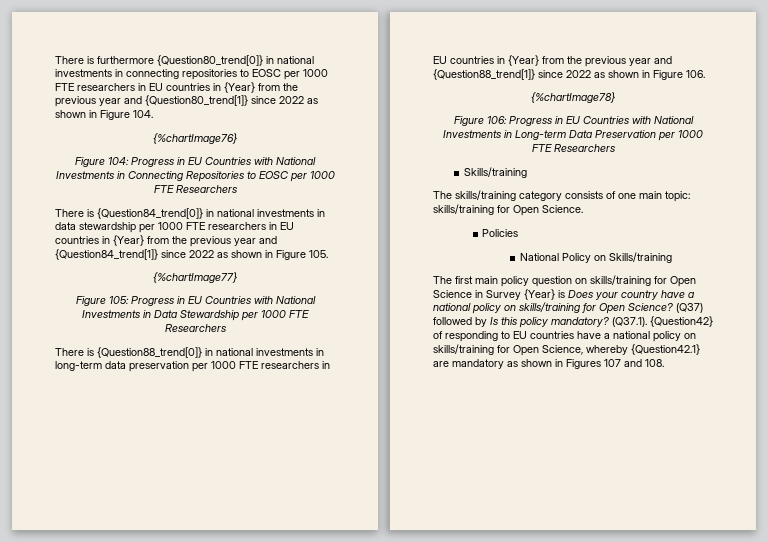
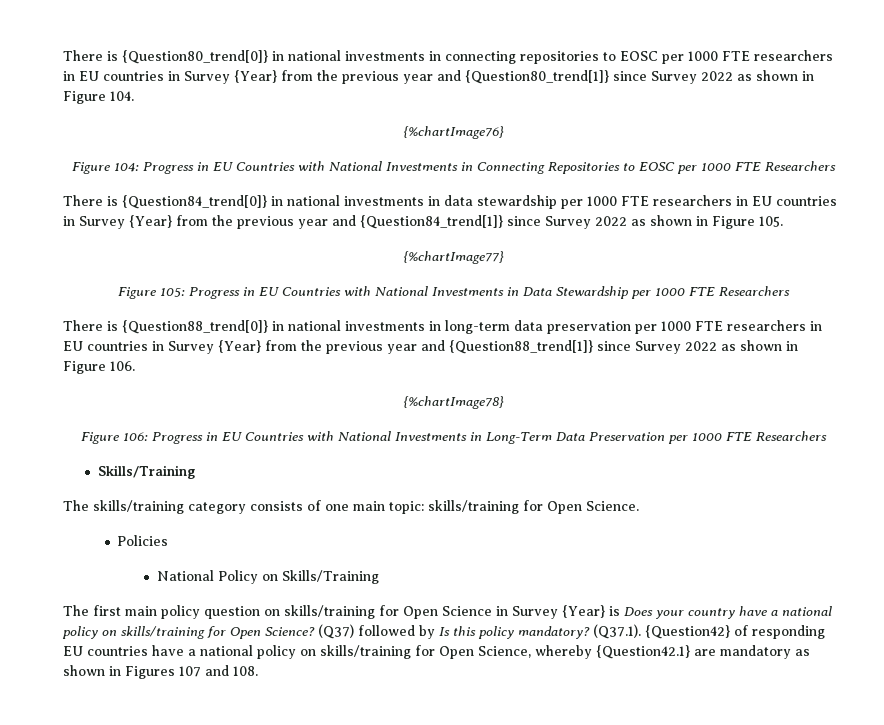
[55,56,154,64] There is furthermore -> [63,50,118,61] There is
(221, 87) none -> [184,71,230,84] Survey
(276, 100) none -> [651,71,697,84] Survey
(110, 240) none -> [79,216,125,229] Survey
(186, 254) none -> [545,216,591,229] Survey
(505, 60) none -> [168,341,214,354] Survey
(563, 74) none -> [635,341,681,354] Survey
[515,130,566,140] Long-term -> [485,432,552,444] Long-Term
[463,167,527,178] Skills/training -> [97,465,195,479] Skills/Training
[608,252,672,263] Skills/training -> [281,570,379,584] Skills/Training
[501,331,510,339] to -> (825, 632) none

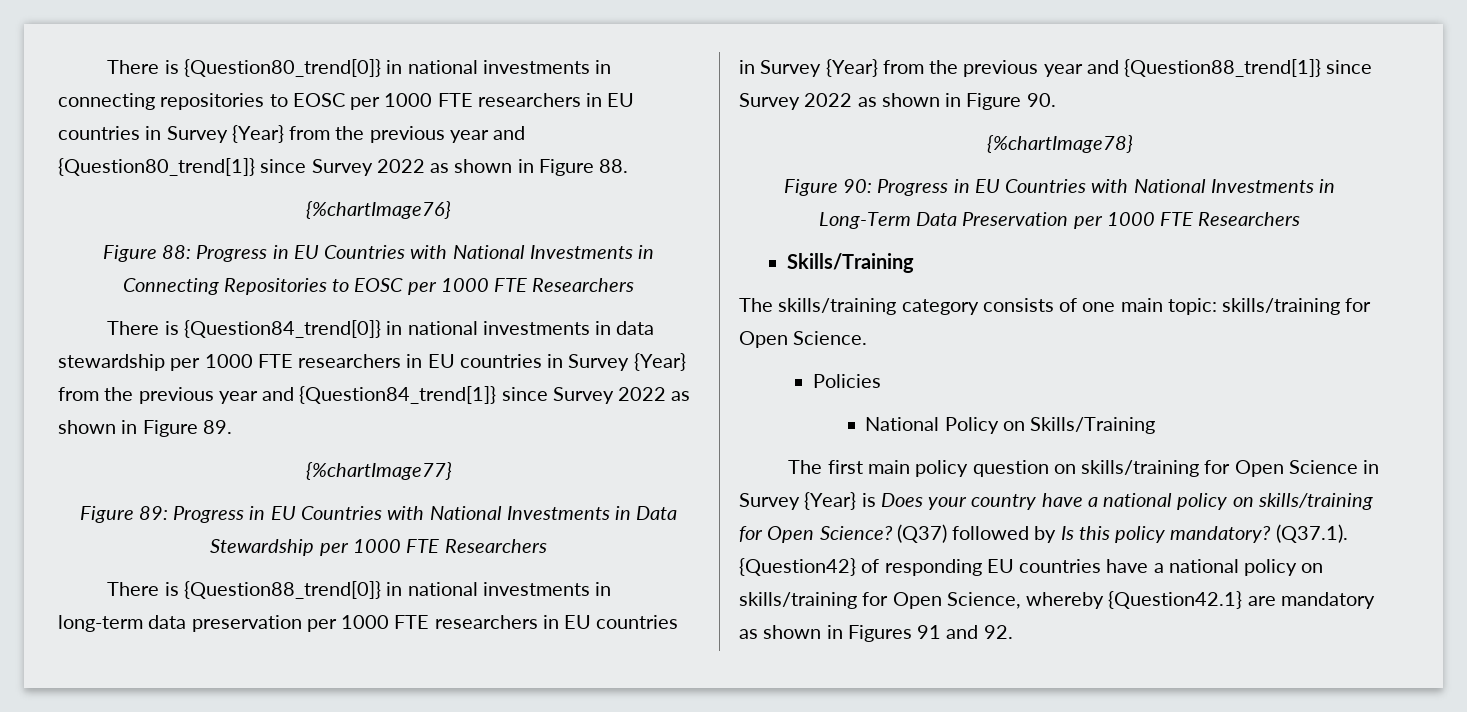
[110,91,134,101] 104. -> [599,159,629,173] 88.
[113,162,139,172] 104: -> [162,245,192,259] 88:
[759,216,783,227] 105. -> [202,420,232,434] 89.
[159,288,185,297] 105: -> [138,506,168,520] 89:
[110,361,135,371] 106. -> [1026,93,1056,107] 90.
[122,432,148,441] 106: -> [843,179,873,193] 90:
[179,665,258,677] 107 and 108. -> [917,625,1013,639] 91 and 92.

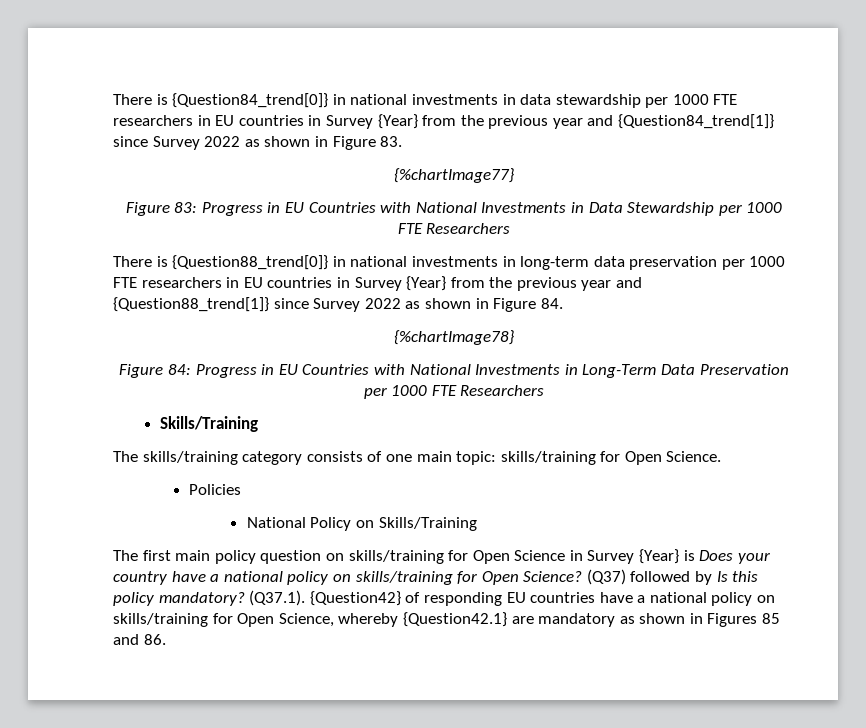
[107,59,612,77] [58,93,635,110] [58,125,526,143] [58,158,629,176] [306,201,451,219] [102,245,655,262] [122,278,635,295] [107,321,179,335] There is {Question80_trend[0]} in national investments in connecting repositories to EOSC per 1000 FTE researchers in EU countries in Survey {Year} from the previous year and {Question80_trend[1]} since Survey 2022 as shown in Figure 88. // {%chartImage76} // Figure 88: Progress in EU Countries with National Investments in Connecting Repositories to EOSC per 1000 FTE Researchers // There is -> [113,94,168,105] There is
[202,420,232,434] 89. -> [380,136,403,147] 83.
[138,506,168,520] 89: -> [174,202,198,213] 83:
[1026,93,1056,107] 90. -> [540,298,563,309] 84.
[843,179,873,193] 90: -> [168,364,192,375] 84:
[917,625,1013,639] 91 and 92. -> [762,613,781,624] [113,634,166,645] 85 and 86.

